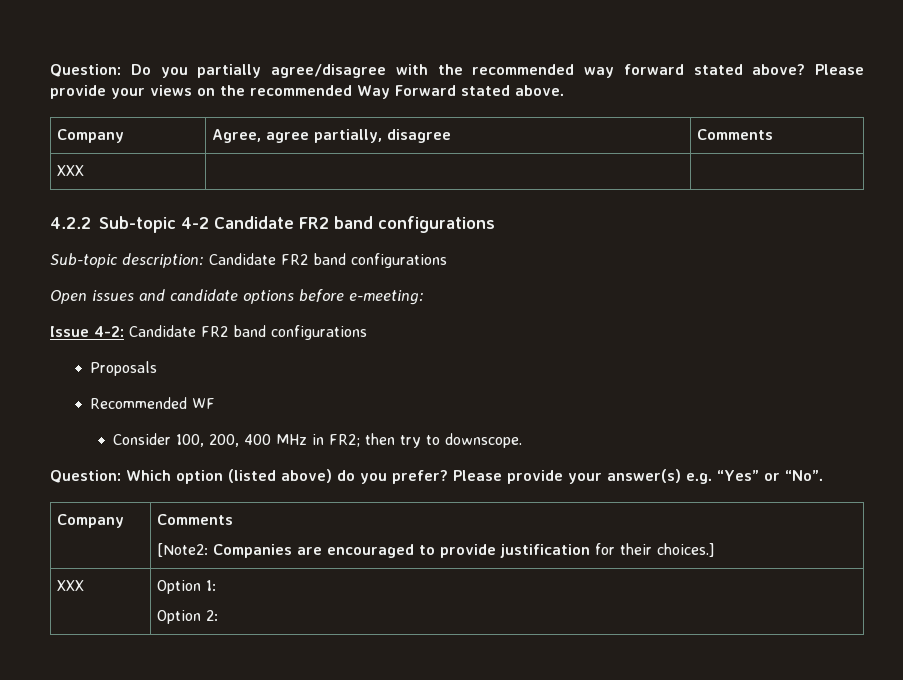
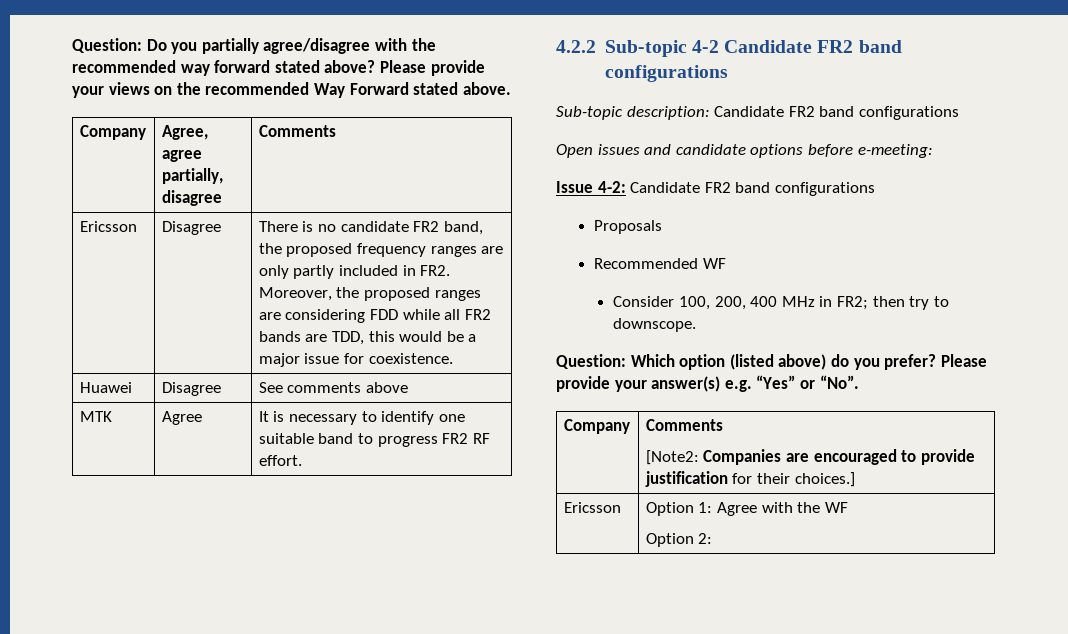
[56,165,84,176] XXX | | -> [79,221,137,232] [161,221,221,235] [258,221,483,235] [258,243,504,257] [258,265,451,279] [258,287,481,301] [258,309,491,323] [258,331,477,345] [258,353,453,367] [79,382,132,393] [161,382,221,396] [258,382,409,393] [79,411,112,422] [161,411,202,425] [258,411,465,425] [258,433,490,447] [258,455,302,466] Ericsson | Disagree | There is no candidate FR2 band, the proposed frequency ranges are only partly included in FR2. Moreover, the proposed ranges are considering FDD while all FR2 bands are TDD, this would be a major issue for coexistence. // Huawei | Disagree | See comments above // MTK | Agree | It is necessary to identify one suitable band to progress FR2 RF effort.
[56,580,84,591] XXX -> [563,502,621,513] Ericsson
(216, 585) none -> [717,502,848,516] Agree with the WF

